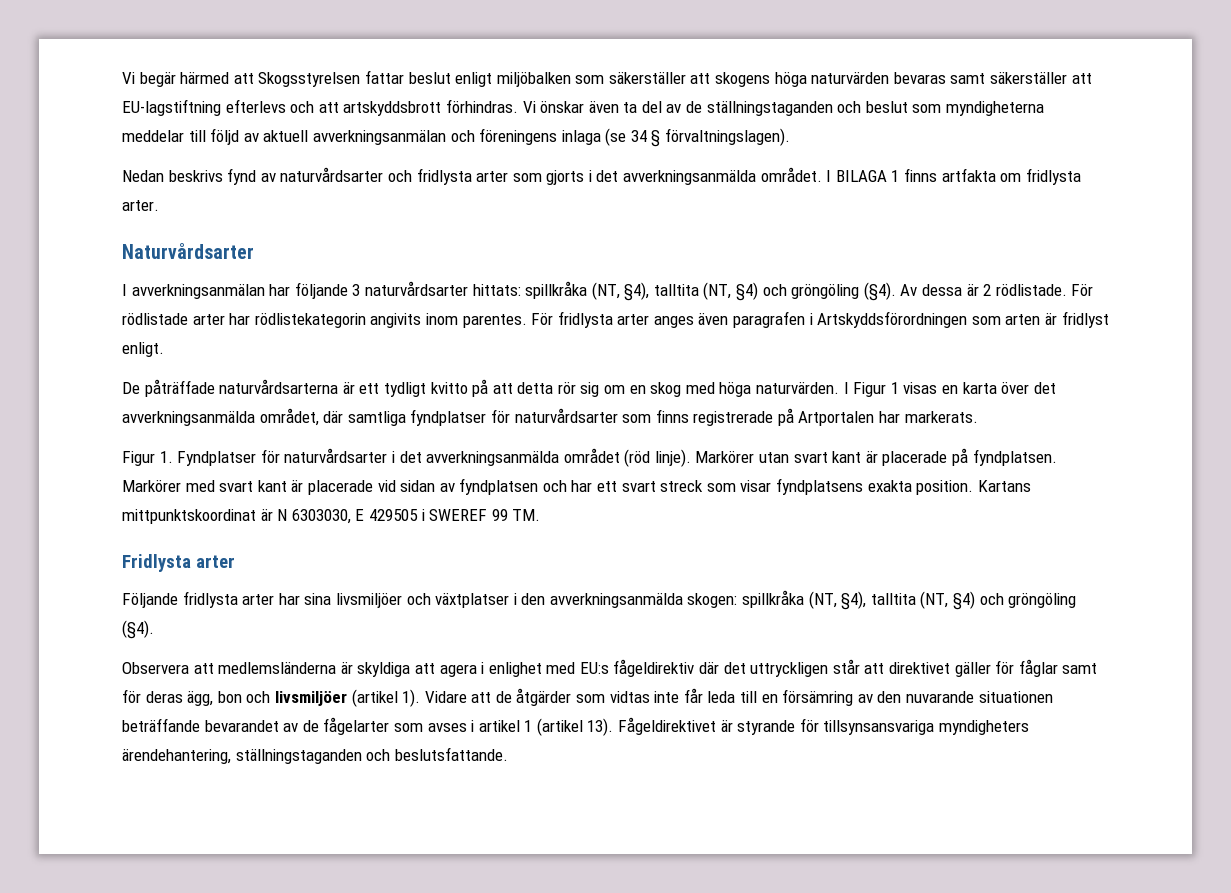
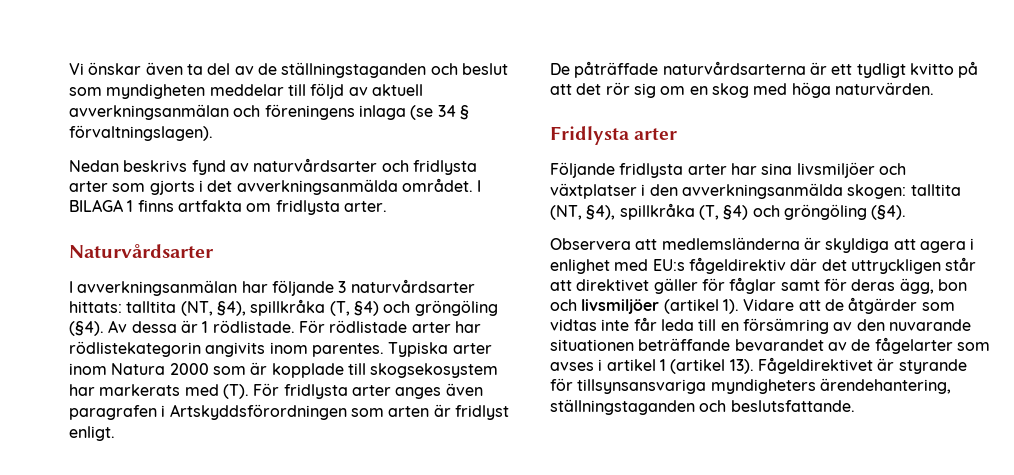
[122,70,1092,87] [122,99,536,116] Vi begär härmed att Skogsstyrelsen fattar beslut enligt miljöbalken som säkerställer att skogens höga naturvärden bevaras samt säkerställer att EU-lagstiftning efterlevs och att artskyddsbrott förhindras. Vi -> [69,63,84,75] Vi
[946,101,1045,116] myndigheterna -> [106,84,206,99] myndigheten
[525,281,732,301] spillkråka (NT, §4), talltita (NT, -> [126,299,350,316] talltita (NT, §4), spillkråka (T,
[983,284,992,296] 2 -> [202,321,209,333] 1
(527, 321) none -> [388,342,492,357] [69,362,499,378] [69,384,249,399] Typiska arter inom Natura 2000 som är kopplade till skogsekosystem har markerats med (T).
[517,382,554,394] detta -> [576,83,602,95] det
[843,382,1056,397] [122,408,978,426] [122,448,1057,467] [122,478,1031,495] [122,509,541,524] I Figur 1 visas en karta över det avverkningsanmälda området, där samtliga fyndplatser för naturvårdsarter som finns registrerade på Artportalen har markerats. // Figur 1. Fyndplatser för naturvårdsarter i det avverkningsanmälda området (röd linje). Markörer utan svart kant är placerade på fyndplatsen. Markörer med svart kant är placerade vid sidan av fyndplatsen och har ett svart streck som visar fyndplatsens exakta position. Kartans mittpunktskoordinat är N 6303030, E 429505 i SWEREF 99 TM. -> (934, 88) none
[742,590,949,610] spillkråka (NT, §4), talltita (NT, -> [910,184,961,196] [550,203,719,220] talltita (NT, §4), spillkråka (T,

